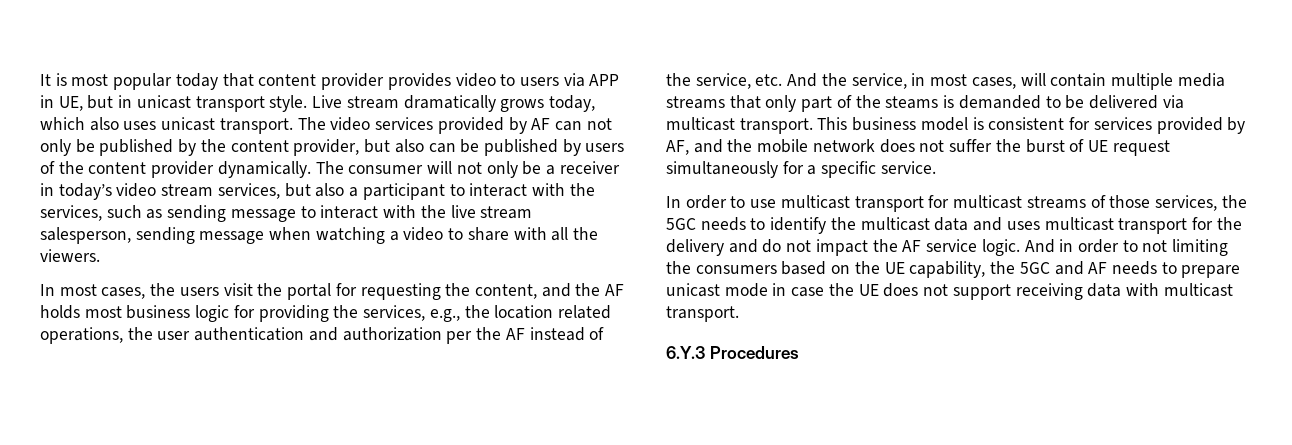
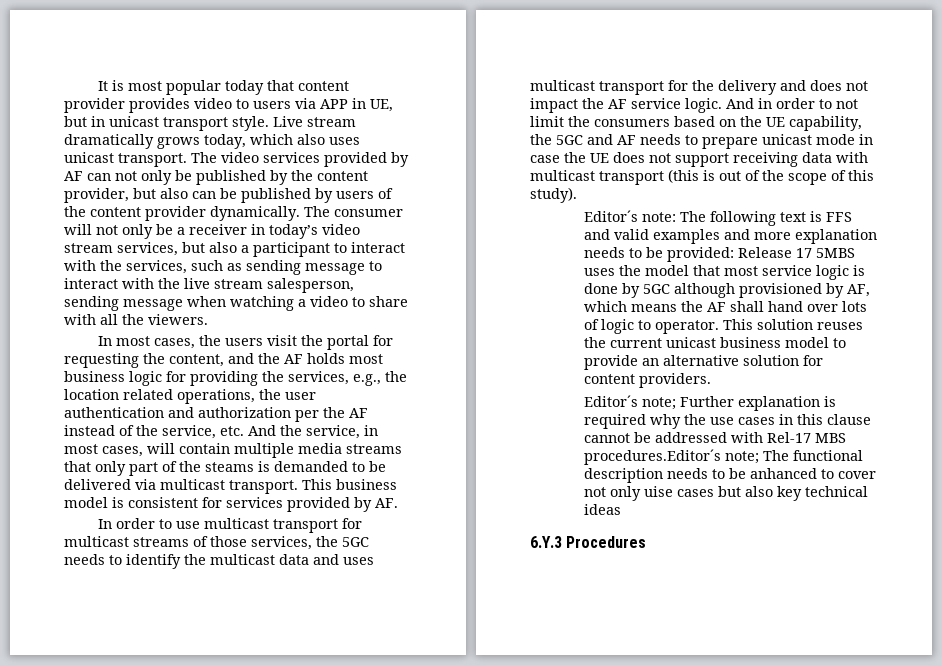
[666,139,1170,156] [666,161,936,178] AF, and the mobile network does not suffer the burst of UE request simultaneously for a specific service. -> [375,498,398,508] AF.
[762,239,782,253] do -> [810,80,842,91] does
[1172,239,1229,256] limiting -> [530,116,564,127] limit
[666,306,739,322] transport. -> [599,169,874,185] [530,187,577,203] [584,210,853,226] [584,229,878,244] [584,247,856,262] [584,265,866,280] [584,283,871,298] [584,301,868,312] [584,319,864,334] [584,337,847,348] [584,355,824,370] [584,373,712,388] [584,395,837,411] [584,414,872,429] [584,432,847,443] [584,449,864,465] [584,468,877,483] [584,486,869,501] [584,504,622,515] transport (this is out of the scope of this study). // Editor´s note: The following text is FFS and valid examples and more explanation needs to be provided: Release 17 5MBS uses the model that most service logic is done by 5GC although provisioned by AF, which means the AF shall hand over lots of logic to operator. This solution reuses the current unicast business model to provide an alternative solution for content providers. // Editor´s note; Further explanation is required why the use cases in this clause cannot be addressed with Rel-17 MBS procedures.Editor´s note; The functional description needs to be anhanced to cover not only uise cases but also key technical ideas

